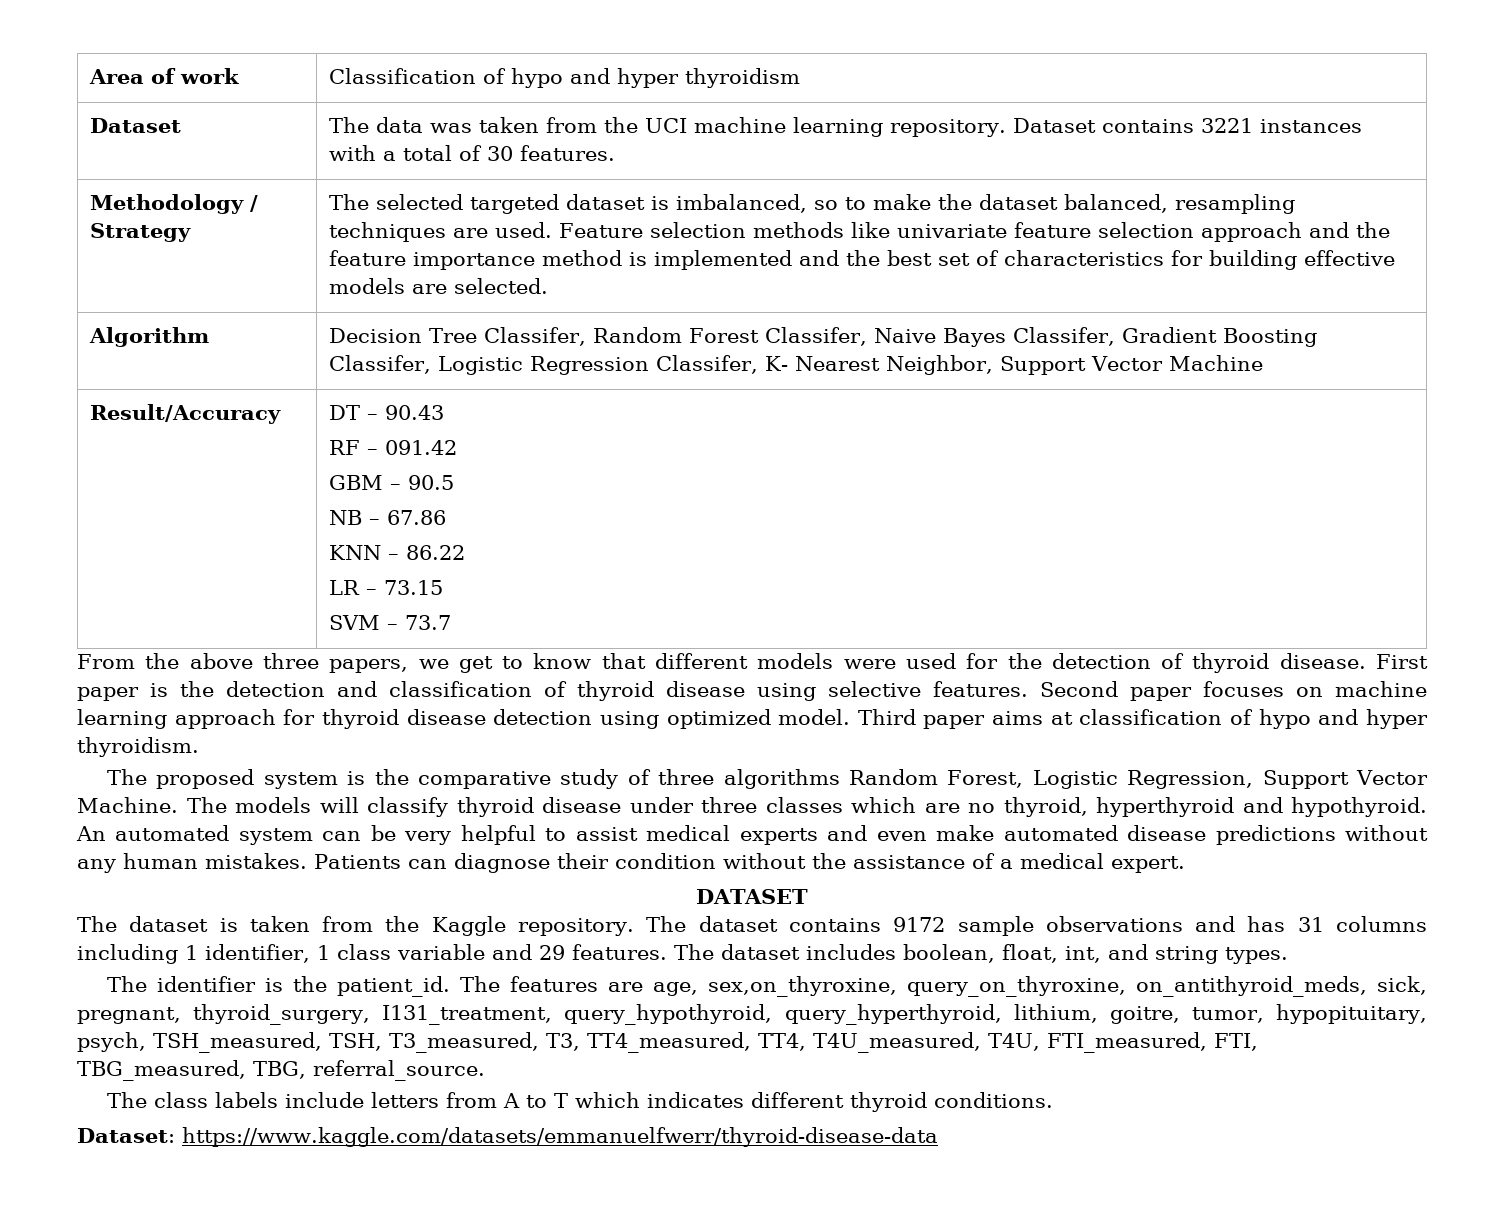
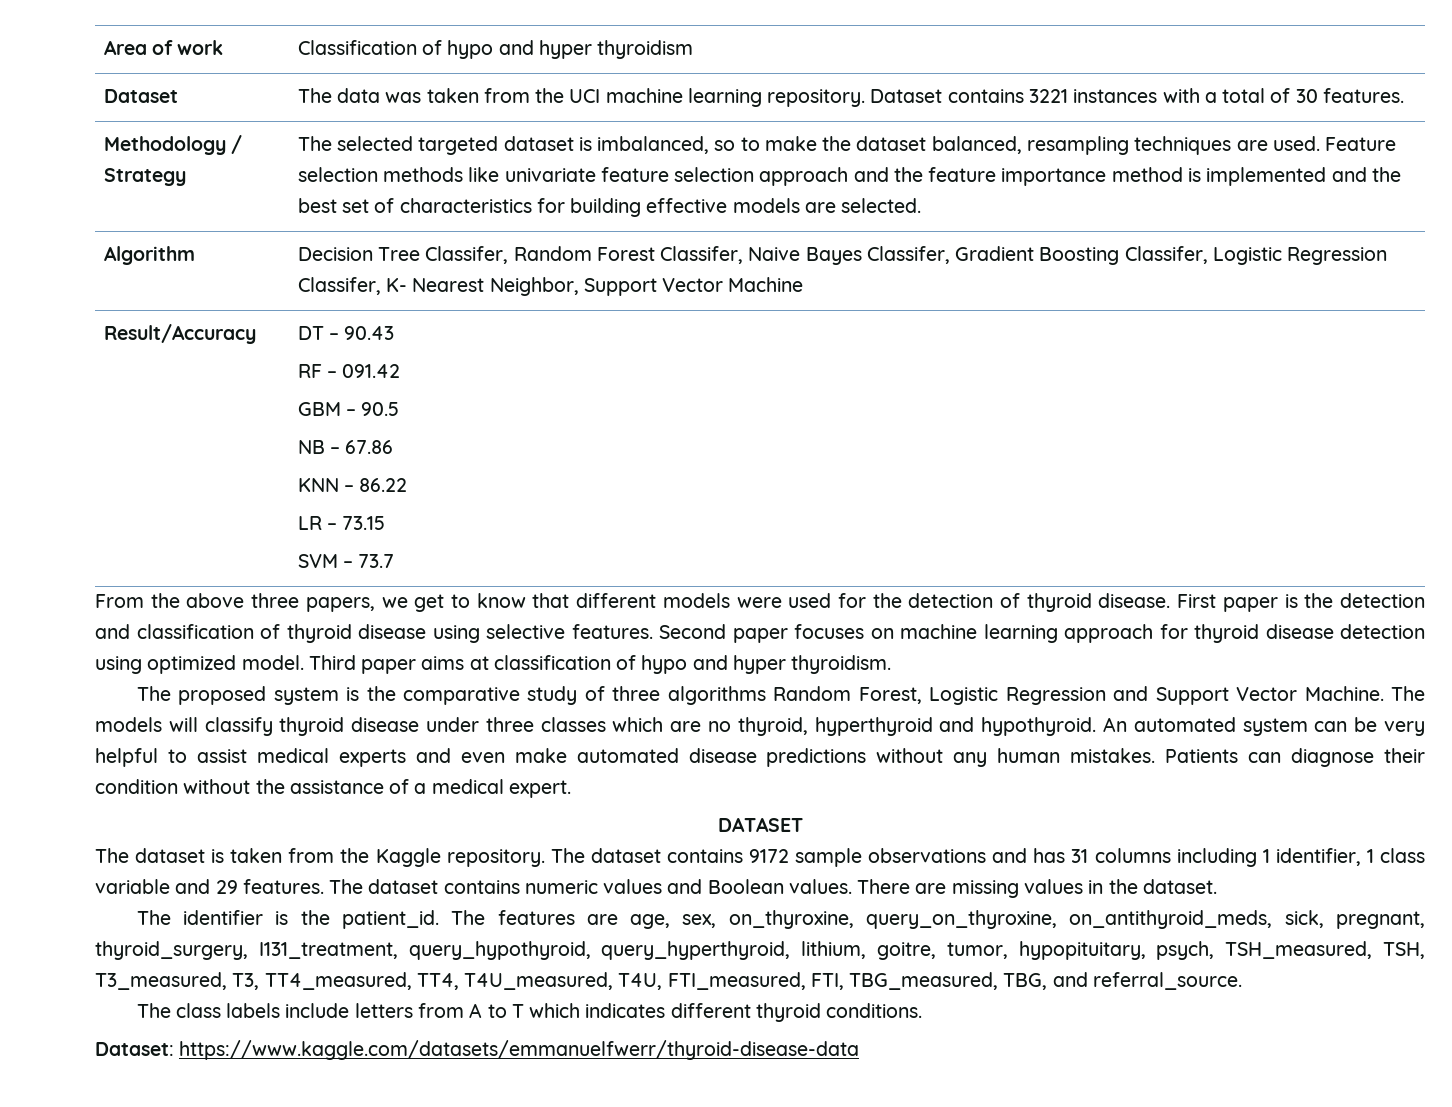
[1127,770,1254,789] Regression, -> [1005,686,1149,705] Regression and
[805,944,1288,964] includes boolean, float, int, and string types. -> [443,879,1217,898] contains numeric values and Boolean values. There are missing values in the dataset.
[707,976,897,997] sex,on_thyroxine, -> [682,910,854,929] sex, on_thyroxine,
(306, 1070) none -> [1052,972,1088,987] and

